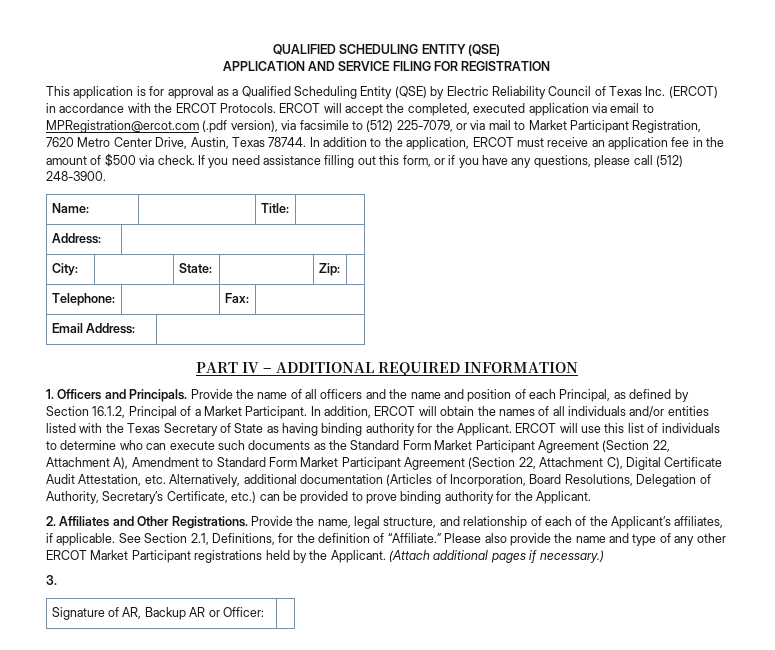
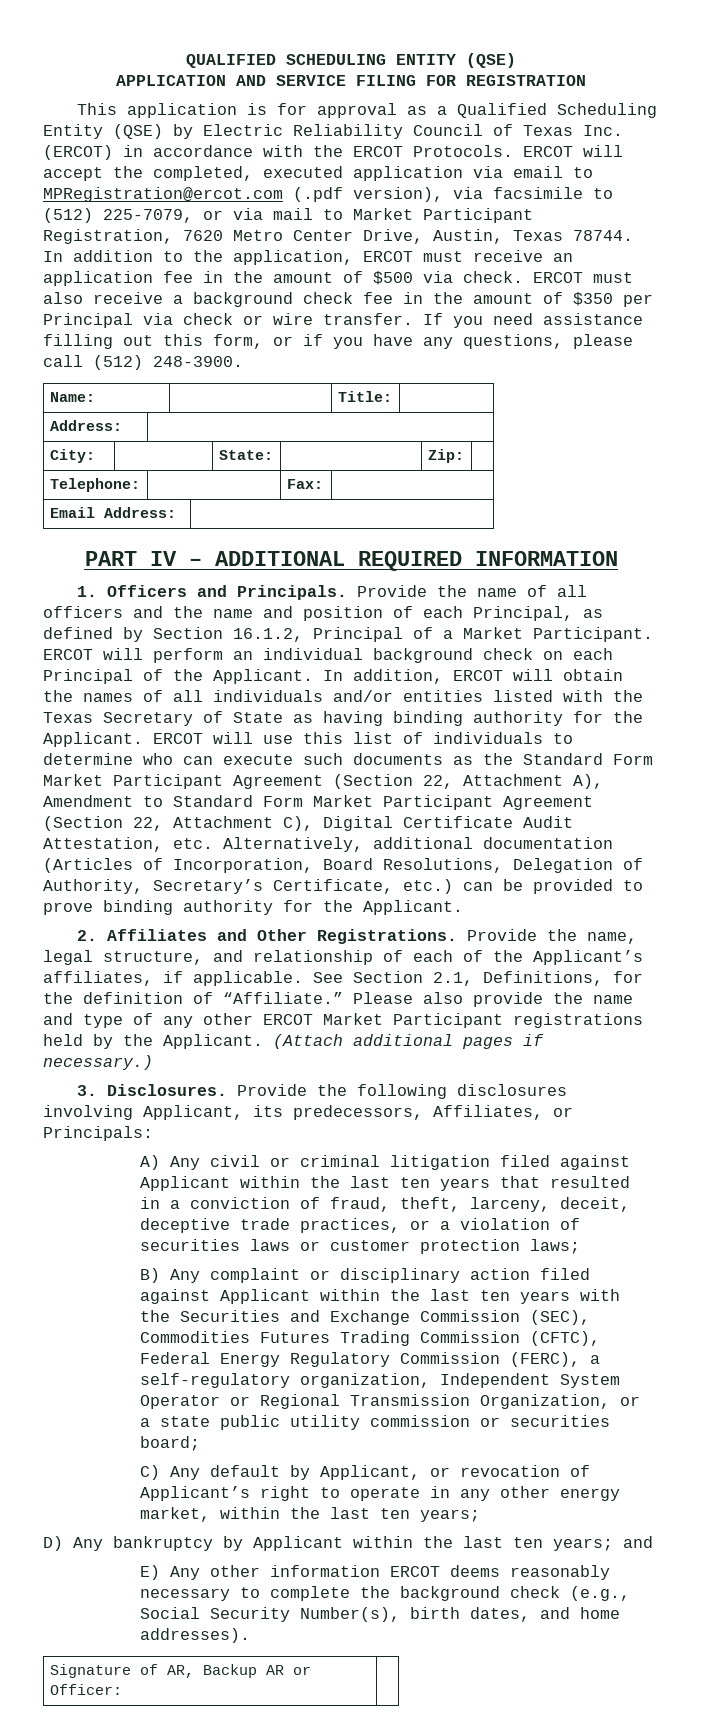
(195, 160) none -> [533,272,633,283] [43,292,653,307] [43,313,413,328] ERCOT must also receive a background check fee in the amount of $350 per Principal via check or wire transfer.
(308, 412) none -> [43,648,613,663] [43,669,313,684] ERCOT will perform an individual background check on each Principal of the Applicant.
(57, 580) none -> [107,1084,568,1099] [43,1105,573,1120] [43,1126,153,1141] [139,1155,630,1170] [139,1176,630,1191] [139,1197,630,1212] [139,1218,580,1233] [139,1239,580,1254] [139,1268,590,1283] [139,1289,620,1304] [139,1310,590,1325] [139,1331,600,1346] [139,1352,600,1367] [139,1373,620,1388] [139,1394,640,1409] [139,1415,610,1430] [139,1436,200,1451] [139,1465,590,1480] [139,1486,620,1501] [139,1507,480,1522] [43,1536,653,1551] [139,1565,610,1580] [139,1586,630,1601] [139,1607,620,1622] [139,1628,250,1643] Disclosures. Provide the following disclosures involving Applicant, its predecessors, Affiliates, or Principals: // A) Any civil or criminal litigation filed against Applicant within the last ten years that resulted in a conviction of fraud, theft, larceny, deceit, deceptive trade practices, or a violation of securities laws or customer protection laws; // B) Any complaint or disciplinary action filed against Applicant within the last ten years with the Securities and Exchange Commission (SEC), Commodities Futures Trading Commission (CFTC), Federal Energy Regulatory Commission (FERC), a self-regulatory organization, Independent System Operator or Regional Transmission Organization, or a state public utility commission or securities board; // C) Any default by Applicant, or revocation of Applicant’s right to operate in any other energy market, within the last ten years; // D) Any bankruptcy by Applicant within the last ten years; and // E) Any other information ERCOT deems reasonably necessary to complete the background check (e.g., Social Security Number(s), birth dates, and home addresses).

